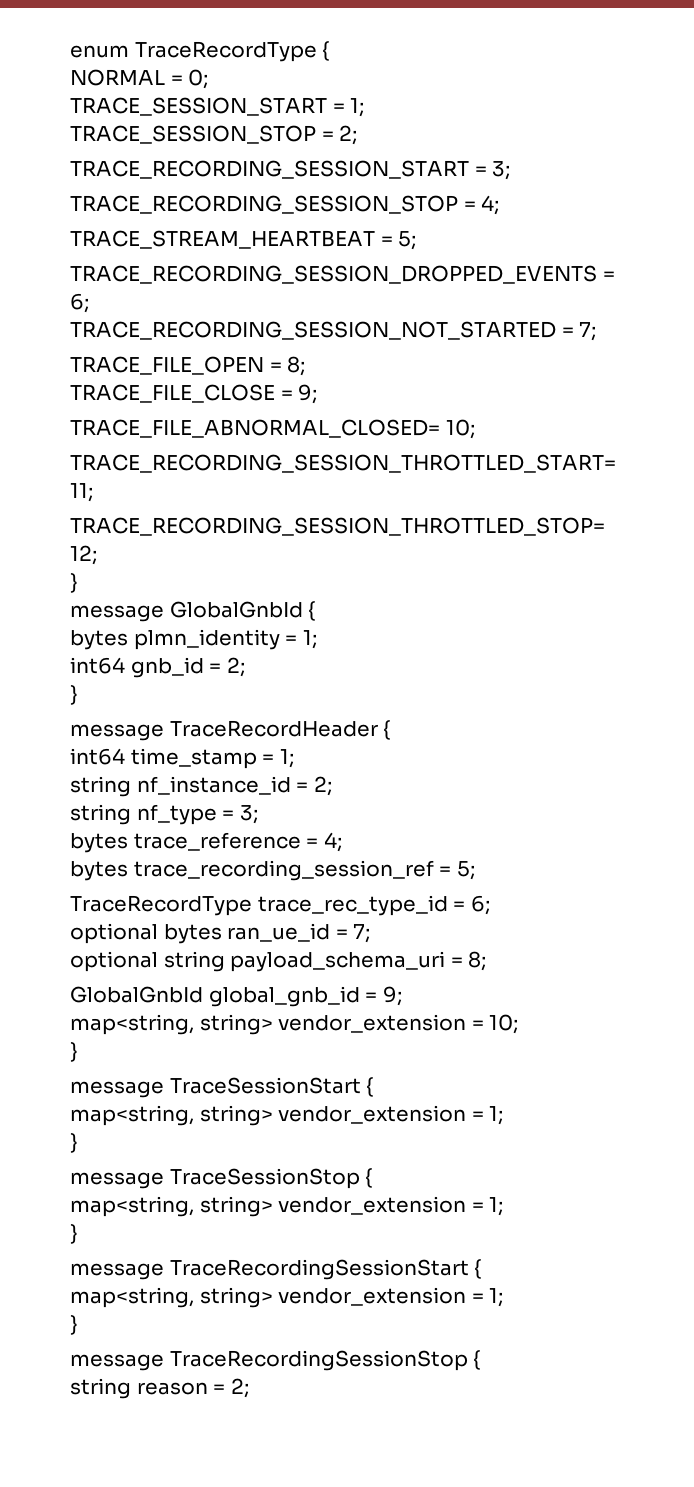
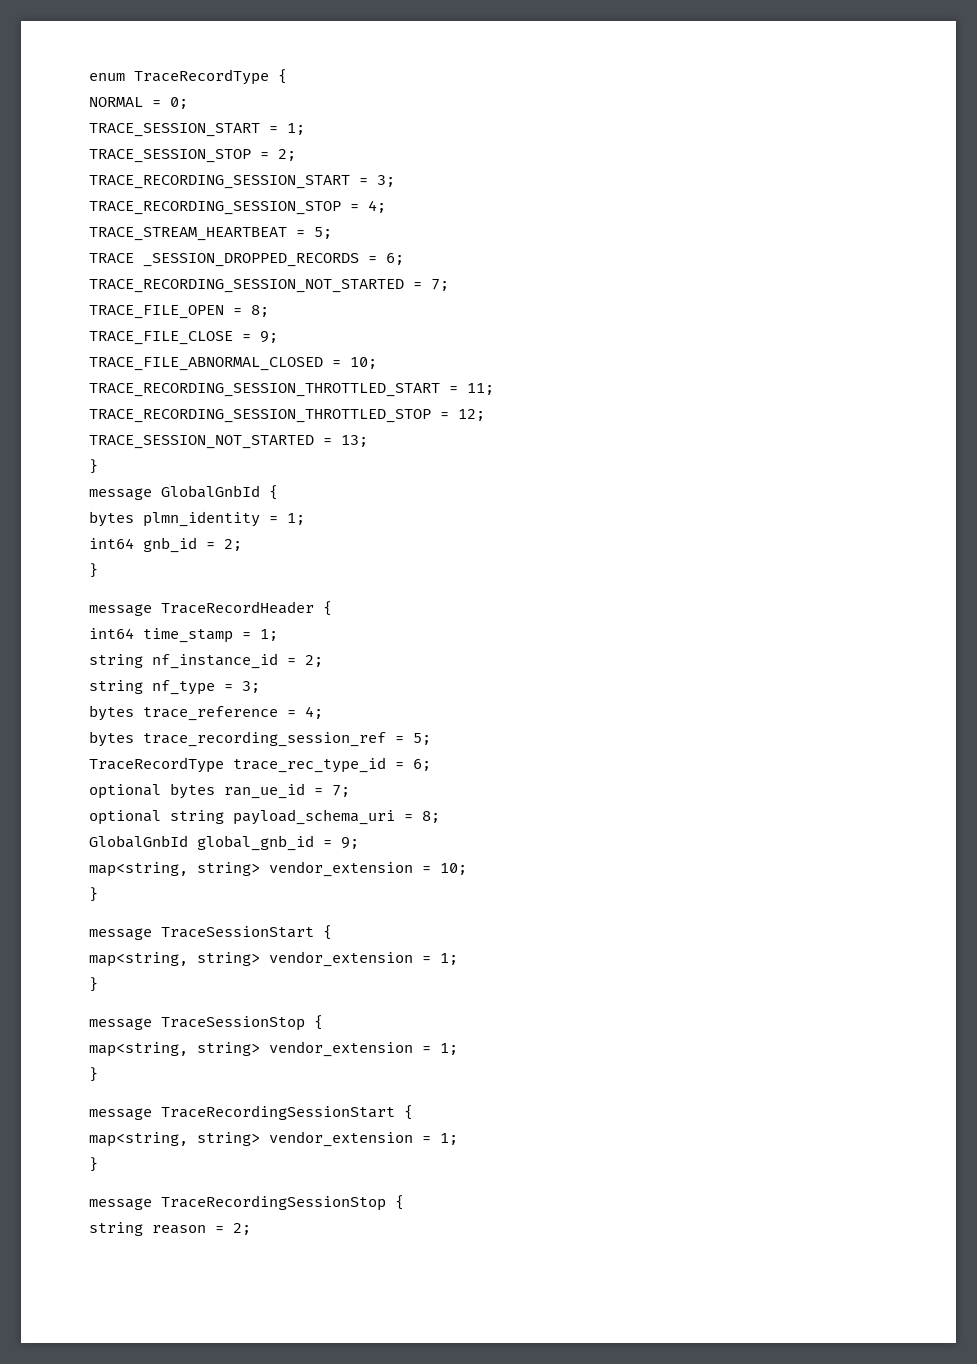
[70,265,597,284] TRACE_RECORDING_SESSION_DROPPED_EVENTS -> [89,253,359,267] TRACE _SESSION_DROPPED_RECORDS
[70,419,475,439] [70,454,616,473] TRACE_FILE_ABNORMAL_CLOSED= 10; // TRACE_RECORDING_SESSION_THROTTLED_START= -> [89,357,377,371] [89,383,458,397] TRACE_FILE_ABNORMAL_CLOSED = 10; // TRACE_RECORDING_SESSION_THROTTLED_START =
[70,517,605,536] TRACE_RECORDING_SESSION_THROTTLED_STOP= -> [89,409,449,423] TRACE_RECORDING_SESSION_THROTTLED_STOP =
(97, 555) none -> [89,435,368,449] // TRACE_SESSION_NOT_STARTED = 13;

